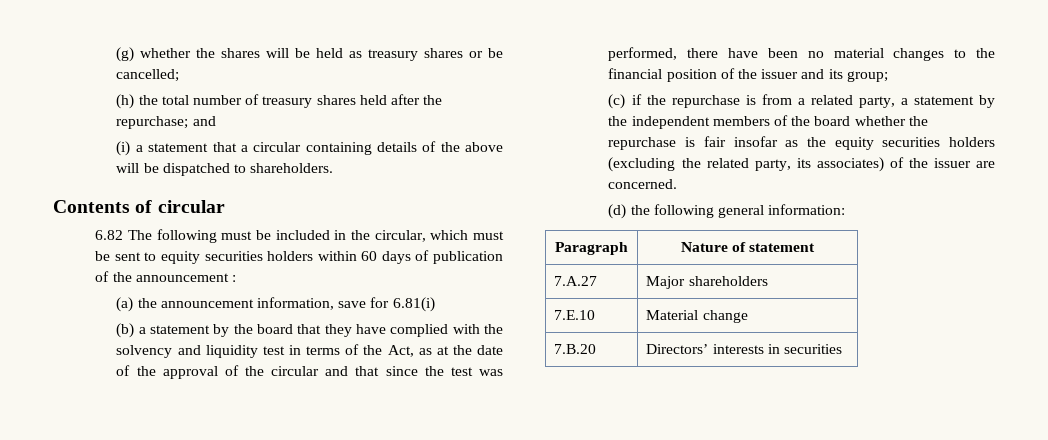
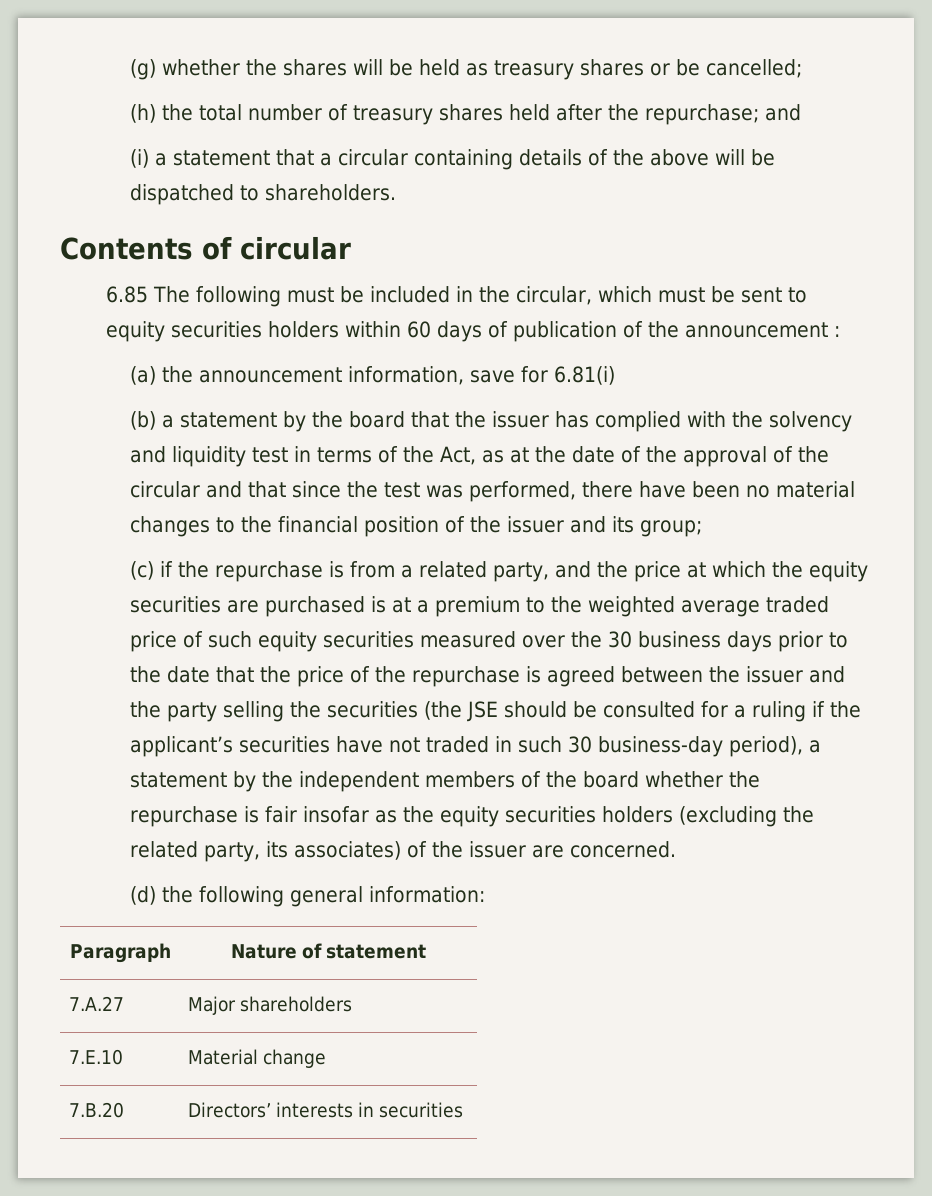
[95,230,124,240] 6.82 -> [106,286,149,303] 6.85
[324,324,387,337] they have -> [454,411,589,428] the issuer has
(895, 102) none -> [554,561,868,582] [129,596,829,617] [129,631,848,652] [129,666,845,687] [129,701,861,722] [129,736,803,757] and the price at which the equity securities are purchased is at a premium to the weighted average traded price of such equity securities measured over the 30 business days prior to the date that the price of the repurchase is agreed between the issuer and the party selling the securities (the JSE should be consulted for a ruling if the applicant’s securities have not traded in such 30 business-day period),

